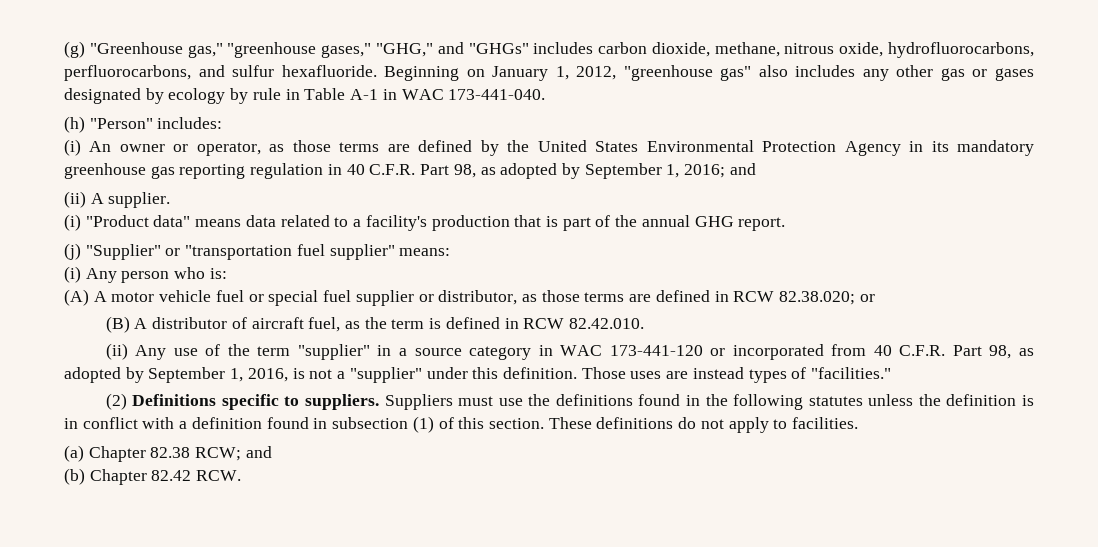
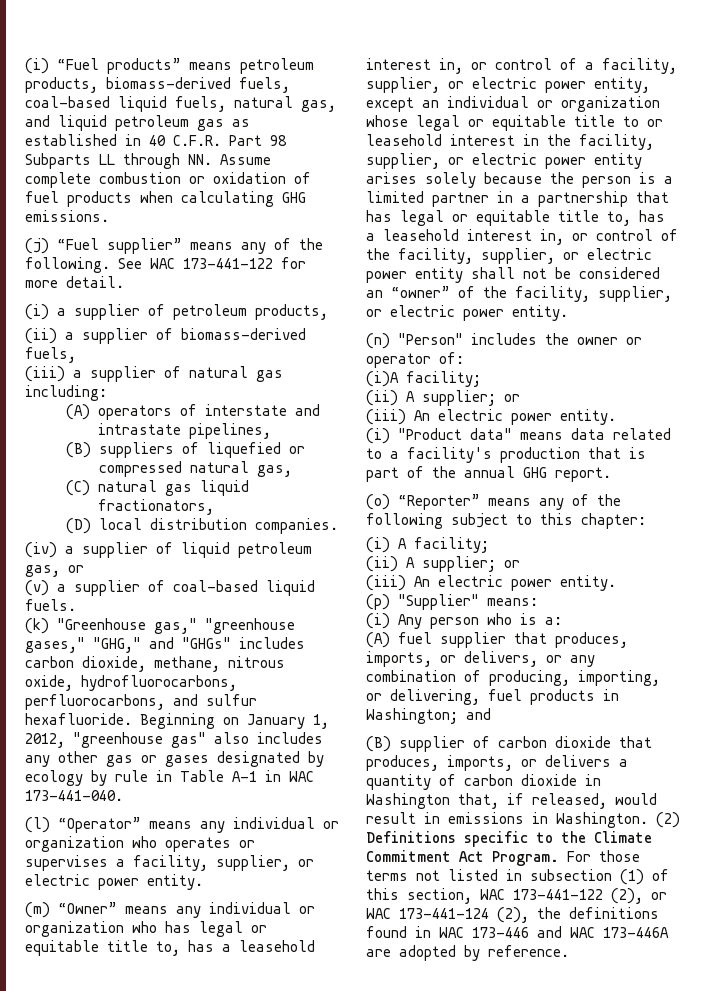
[64,41,85,58] (g) -> [25,58,314,74] [25,77,290,93] [25,96,336,112] [25,115,250,131] [25,134,287,146] [25,153,271,169] [25,172,311,188] [25,191,306,207] [25,210,109,222] [25,238,323,254] [25,257,306,273] [25,276,124,288] [25,304,328,320] [25,328,306,344] [25,347,76,363] [25,366,283,382] [25,385,107,401] [66,404,320,420] [97,423,271,439] [66,442,305,458] [98,461,292,477] [66,480,249,496] [97,499,214,515] [66,518,338,534] [25,542,312,558] [25,565,84,577] [25,580,315,596] [25,599,76,611] [25,618,49,634] (i) “Fuel products” means petroleum products, biomass-derived fuels, coal-based liquid fuels, natural gas, and liquid petroleum gas as established in 40 C.F.R. Part 98 Subparts LL through NN. Assume complete combustion or oxidation of fuel products when calculating GHG emissions. // (j) “Fuel supplier” means any of the following. See WAC 173-441-122 for more detail. // (i) a supplier of petroleum products, // (ii) a supplier of biomass-derived fuels, // (iii) a supplier of natural gas including: // (A) operators of interstate and intrastate pipelines, // (B) suppliers of liquefied or compressed natural gas, // (C) natural gas liquid fractionators, // (D) local distribution companies. // (iv) a supplier of liquid petroleum gas, or // (v) a supplier of coal-based liquid fuels. // (k)
[64,116,223,133] [64,139,1035,156] [64,163,756,179] [64,191,171,208] (h) "Person" includes: // (i) An owner or operator, as those terms are defined by the United States Environmental Protection Agency in its mandatory greenhouse gas reporting regulation in 40 C.F.R. Part 98, as adopted by September 1, 2016; and // (ii) A supplier. -> [25,817,339,833] [25,836,255,852] [25,855,314,871] [25,874,203,890] [25,902,315,918] [25,921,267,937] [25,940,315,956] [366,58,677,74] [366,77,650,93] [366,96,660,112] [366,115,663,131] [366,134,654,150] [366,153,642,169] [366,172,673,188] [366,191,669,207] [366,210,665,226] [366,229,678,245] [366,248,652,264] [366,267,660,283] [366,286,672,302] [366,305,568,321] [366,333,642,349] [366,352,464,368] [366,371,481,387] [366,390,520,406] [366,409,616,425] (l) “Operator” means any individual or organization who operates or supervises a facility, supplier, or electric power entity. // (m) “Owner” means any individual or organization who has legal or equitable title to, has a leasehold interest in, or control of a facility, supplier, or electric power entity, except an individual or organization whose legal or equitable title to or leasehold interest in the facility, supplier, or electric power entity arises solely because the person is a limited partner in a partnership that has legal or equitable title to, has a leasehold interest in, or control of the facility, supplier, or electric power entity shall not be considered an “owner” of the facility, supplier, or electric power entity. // (n) "Person" includes the owner or operator of: // (i)A facility; // (ii) A supplier; or // (iii) An electric power entity.
[64,243,395,260] (j) "Supplier" or "transportation fuel supplier" -> [366,494,621,510] [366,513,646,529] [366,537,489,553] [366,556,520,572] [366,575,616,591] [366,594,479,610] (o) “Reporter” means any of the following subject to this chapter: // (i) A facility; // (ii) A supplier; or // (iii) An electric power entity. // (p) "Supplier"
[209,268,227,279] [64,289,875,306] [105,316,645,333] [105,343,1035,360] [64,367,892,383] [105,393,1035,410] [64,417,309,429] is: // (A) A motor vehicle fuel or special fuel supplier or distributor, as those terms are defined in RCW 82.38.020; or // (B) A distributor of aircraft fuel, as the term is defined in RCW 82.42.010. // (ii) Any use of the term "supplier" in a source category in WAC 173-441-120 or incorporated from 40 C.F.R. Part 98, as adopted by September 1, 2016, is not a "supplier" under this definition. Those uses are instead types of "facilities." // (2) Definitions specific to suppliers. Suppliers must use the definitions found in the following statutes unless the definition is in conflict with a definition found -> [520,613,562,625] [366,632,628,648] [366,651,595,667] [366,670,660,686] [366,689,619,705] [366,708,491,724] [366,736,652,752] [366,755,628,771] [366,774,601,790] [366,793,657,809] [366,812,680,828] [366,831,652,847] [366,850,640,866] [366,869,498,881] is a: // (A) fuel supplier that produces, imports, or delivers, or any combination of producing, importing, or delivering, fuel products in Washington; and // (B) supplier of carbon dioxide that produces, imports, or delivers a quantity of carbon dioxide in Washington that, if released, would result in emissions in Washington. (2) Definitions specific to the Climate Commitment Act Program. For those terms not listed
[488,417,859,433] [64,445,272,462] [64,468,242,485] section. These definitions do not apply to facilities. // (a) Chapter 82.38 RCW; and // (b) Chapter 82.42 RCW. -> [407,888,667,904] [366,907,659,923] [366,926,669,938] [366,945,569,961] section, WAC 173-441-122 (2), or WAC 173-441-124 (2), the definitions found in WAC 173-446 and WAC 173-446A are adopted by reference.

